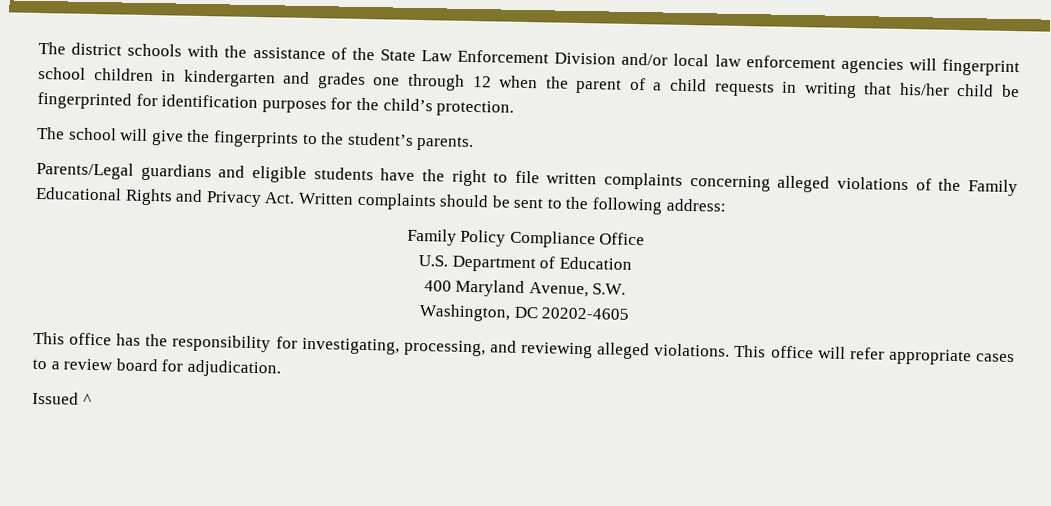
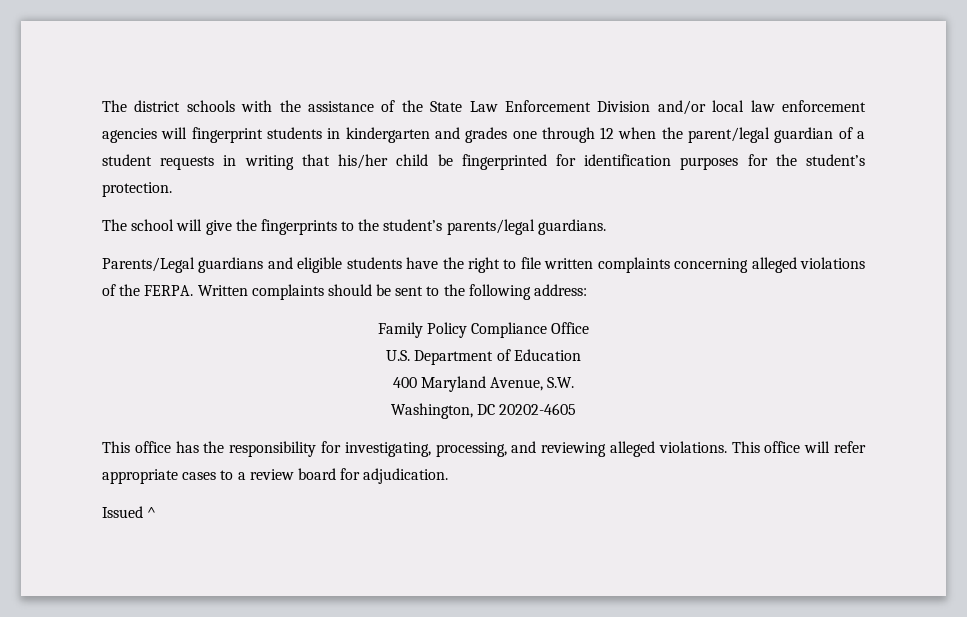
[38,66,154,82] school children -> [266,127,322,139] students
[575,78,623,94] parent -> [688,127,834,143] parent/legal guardian
[669,78,707,92] child -> [102,154,152,166] student
[382,98,433,112] child’s -> [805,154,865,166] student’s
[416,135,475,152] parents. -> [446,219,606,235] parents/legal guardians.
[967,179,1018,197] [35,186,296,208] Family Educational Rights and Privacy Act. -> [144,285,194,296] FERPA.

